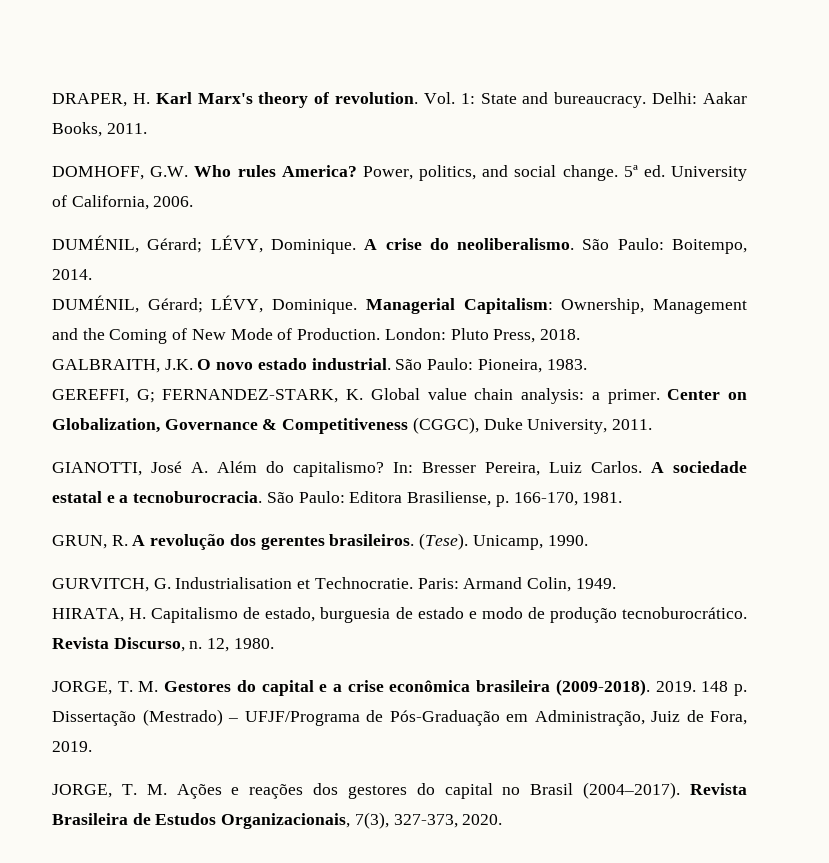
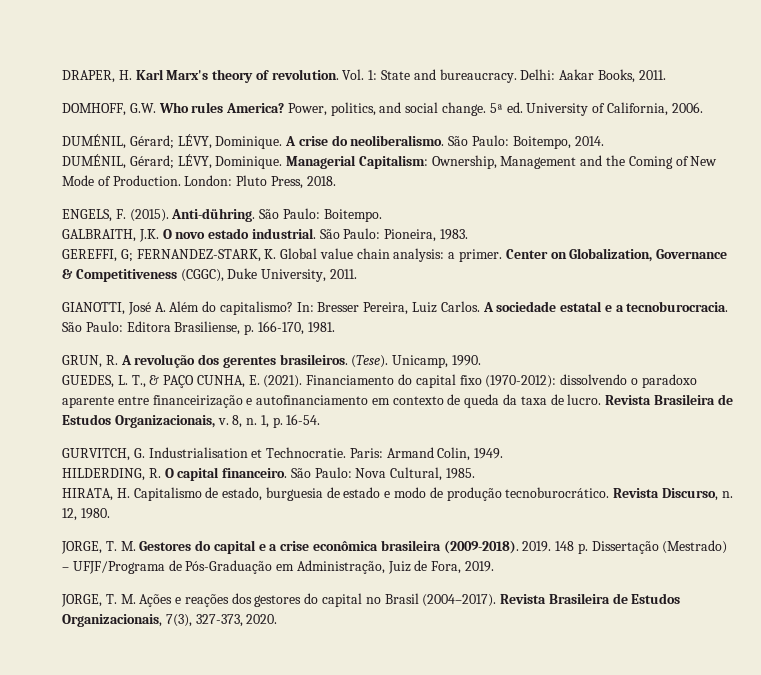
(580, 334) none -> [62,208,382,222] // ENGELS, F. (2015). Anti-dühring. São Paulo: Boitempo.
(588, 540) none -> [62,374,697,388] [62,394,733,408] [62,414,321,428] // GUEDES, L. T., & PAÇO CUNHA, E. (2021). Financiamento do capital fixo (1970-2012): dissolvendo o paradoxo aparente entre financeirização e autofinanciamento em contexto de queda da taxa de lucro. Revista Brasileira de Estudos Organizacionais, v. 8, n. 1, p. 16-54.
(616, 583) none -> [62,467,476,481] // HILDERDING, R. O capital financeiro. São Paulo: Nova Cultural, 1985.

